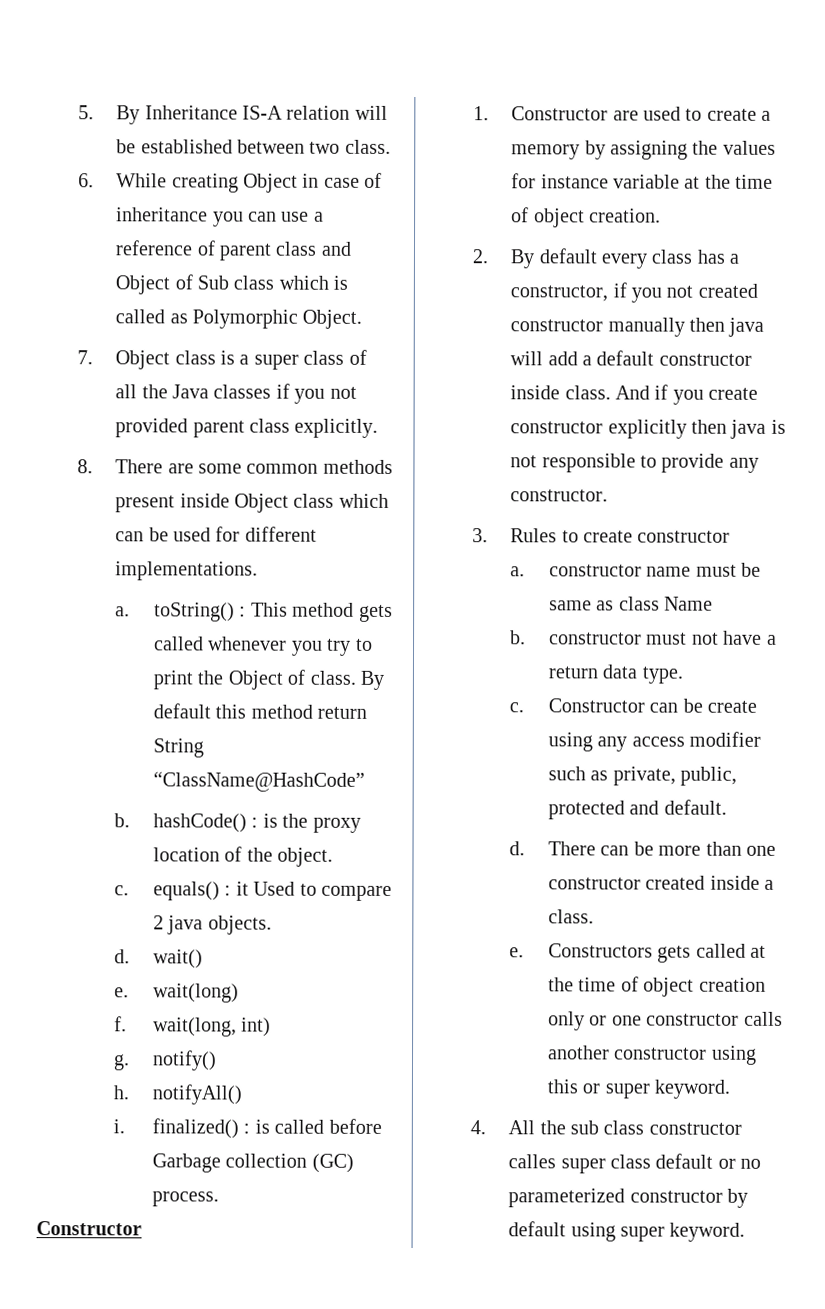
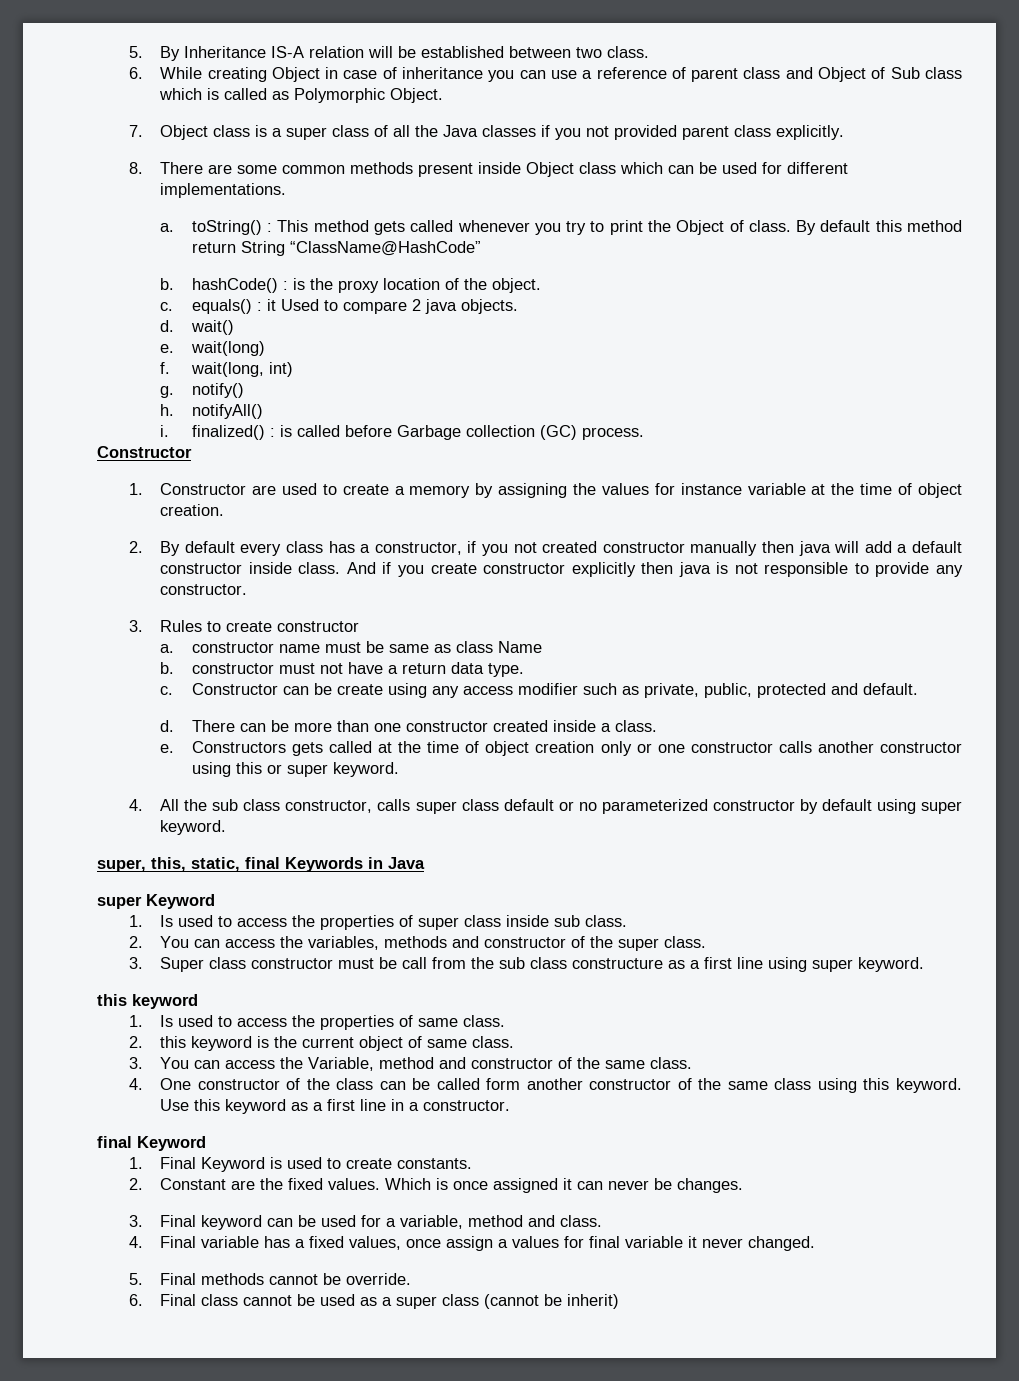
[648,1122,742,1135] [508,1154,557,1169] constructor calles -> [285,799,411,813] constructor, calls
(746, 1232) none -> [97,857,425,872] [97,894,215,909] [128,915,628,930] [128,936,707,951] [128,957,925,972] [97,994,198,1009] [128,1015,506,1030] [128,1036,515,1051] [128,1057,693,1071] [128,1078,962,1093] [160,1099,511,1114] [97,1136,206,1151] [128,1157,473,1172] [128,1178,744,1193] [128,1215,603,1230] [128,1236,816,1251] [128,1273,412,1285] [128,1294,620,1309] // super, this, static, final Keywords in Java // super Keyword // 1. Is used to access the properties of super class inside sub class. // 2. You can access the variables, methods and constructor of the super class. // 3. Super class constructor must be call from the sub class constructure as a first line using super keyword. // this keyword // 1. Is used to access the properties of same class. // 2. this keyword is the current object of same class. // 3. You can access the Variable, method and constructor of the same class. // 4. One constructor of the class can be called form another constructor of the same class using this keyword. Use this keyword as a first line in a constructor. // final Keyword // 1. Final Keyword is used to create constants. // 2. Constant are the fixed values. Which is once assigned it can never be changes. // 3. Final keyword can be used for a variable, method and class. // 4. Final variable has a fixed values, once assign a values for final variable it never changed. // 5. Final methods cannot be override. // 6. Final class cannot be used as a super class (cannot be inherit)

